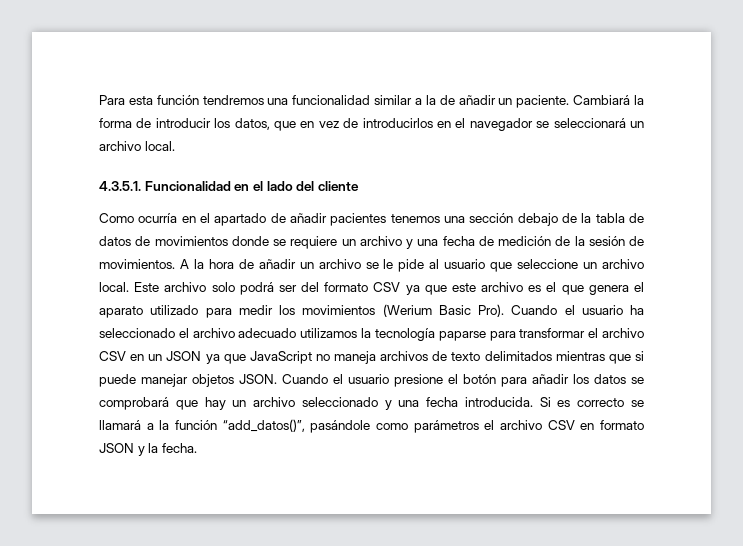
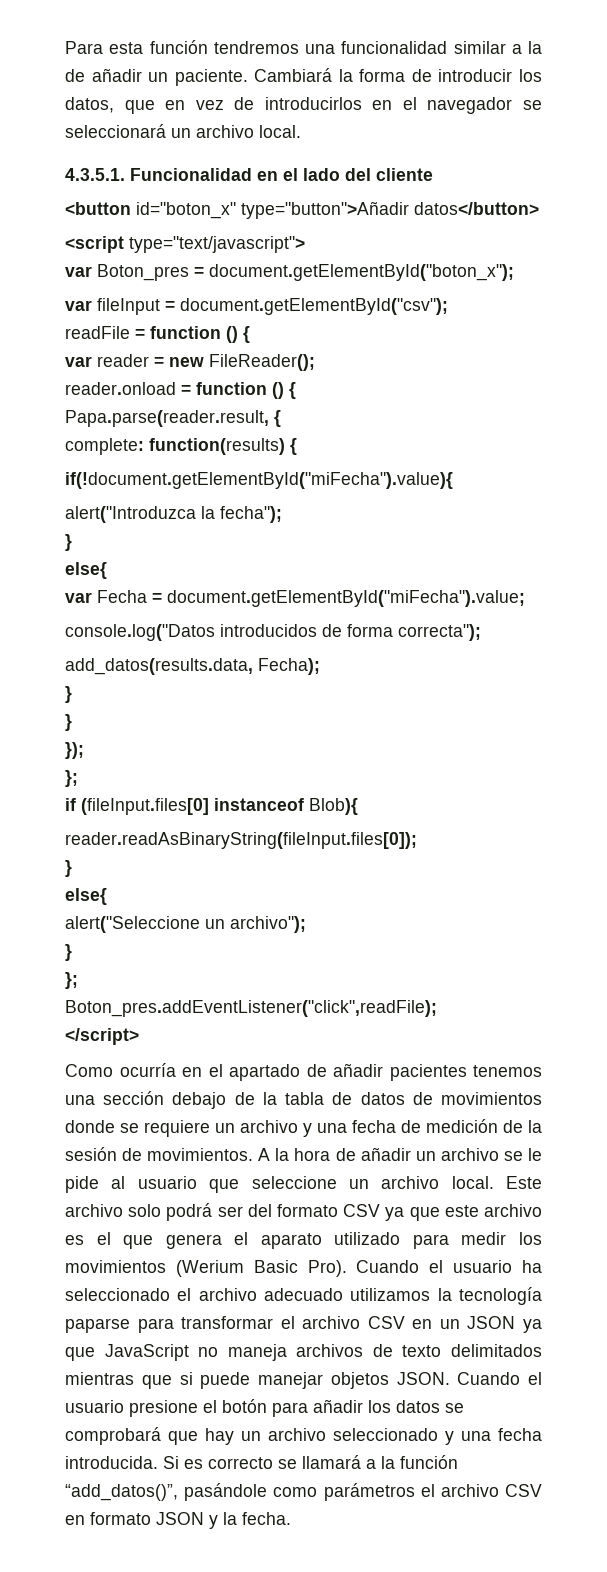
(359, 186) none -> [65,201,539,219] [65,236,305,253] [65,264,514,281] [65,298,448,315] [65,326,250,343] [65,354,315,371] [65,382,296,399] [65,410,281,427] [65,438,297,455] [65,472,453,489] [65,506,282,523] [65,534,72,551] [65,562,107,579] [65,590,525,607] [65,624,481,641] [65,658,320,675] [65,686,72,703] [65,714,72,731] [65,742,84,759] [65,770,78,787] [65,798,358,815] [65,832,417,849] [65,860,72,877] [65,888,107,905] [65,916,306,933] [65,944,72,961] [65,972,78,989] [65,1000,437,1017] [65,1028,139,1045] // <button id="boton_x" type="button">Añadir datos</button> // <script type="text/javascript"> // var Boton_pres = document.getElementById("boton_x"); // var fileInput = document.getElementById("csv"); // readFile = function () { // var reader = new FileReader(); // reader.onload = function () { // Papa.parse(reader.result, { // complete: function(results) { // if(!document.getElementById("miFecha").value){ // alert("Introduzca la fecha"); // } // else{ // var Fecha = document.getElementById("miFecha").value; // console.log("Datos introducidos de forma correcta"); // add_datos(results.data, Fecha); // } // } // }); // }; // if (fileInput.files[0] instanceof Blob){ // reader.readAsBinaryString(fileInput.files[0]); // } // else{ // alert("Seleccione un archivo"); // } // }; // Boton_pres.addEventListener("click",readFile); // </script>

